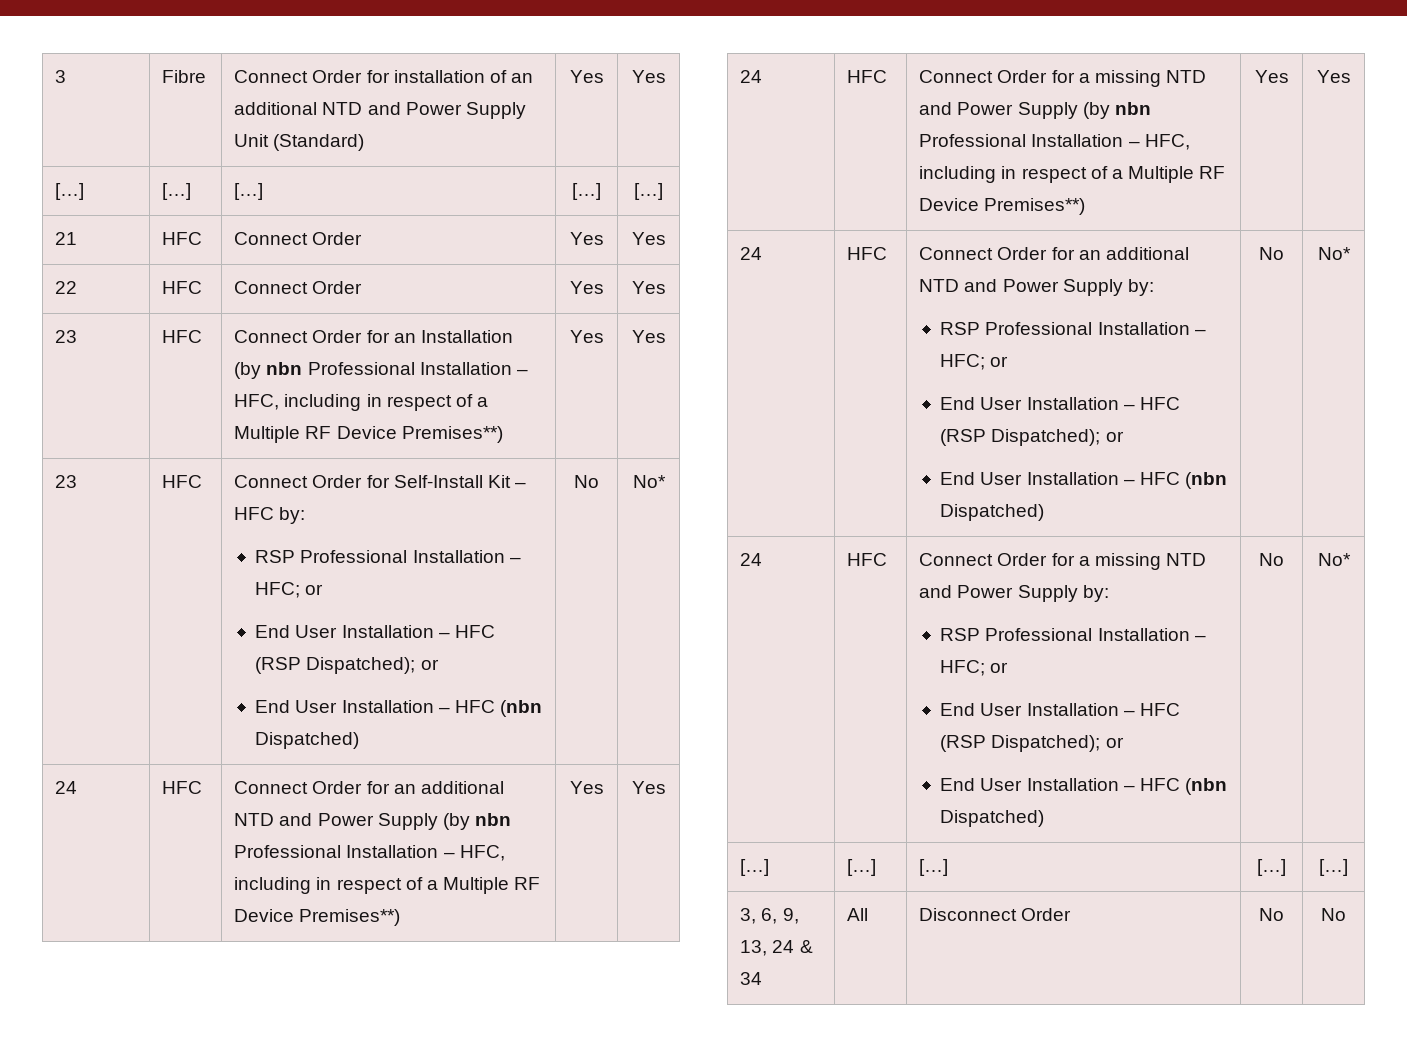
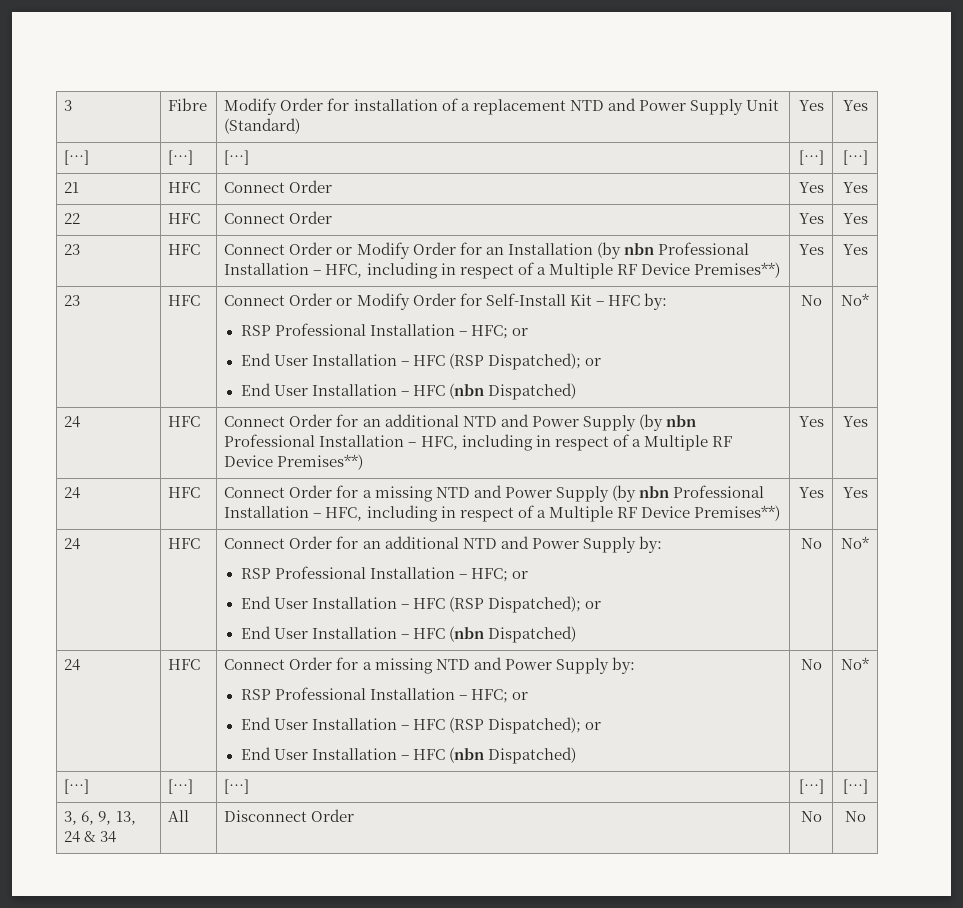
[234,70,309,83] Connect -> [224,98,278,115] Modify
[510,73,533,83] [234,102,318,115] an additional -> [460,99,566,115] a replacement
(363, 336) none -> [336,242,456,259] or Modify Order
(363, 481) none -> [336,293,456,310] or Modify Order

